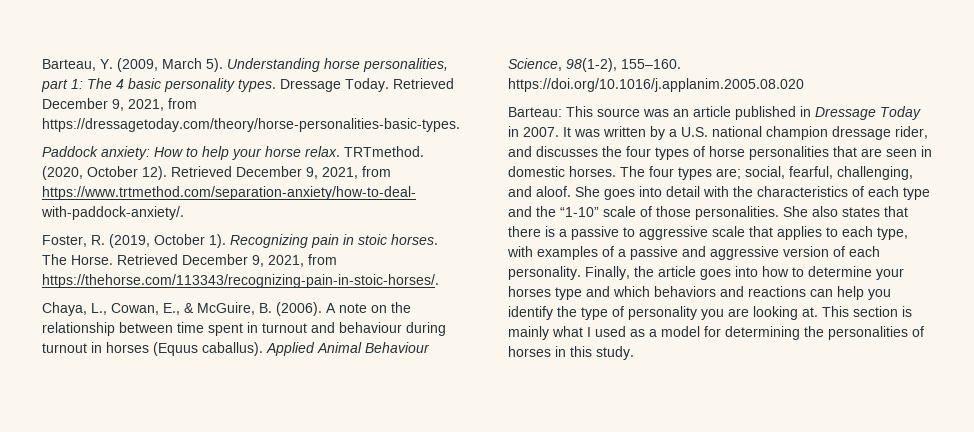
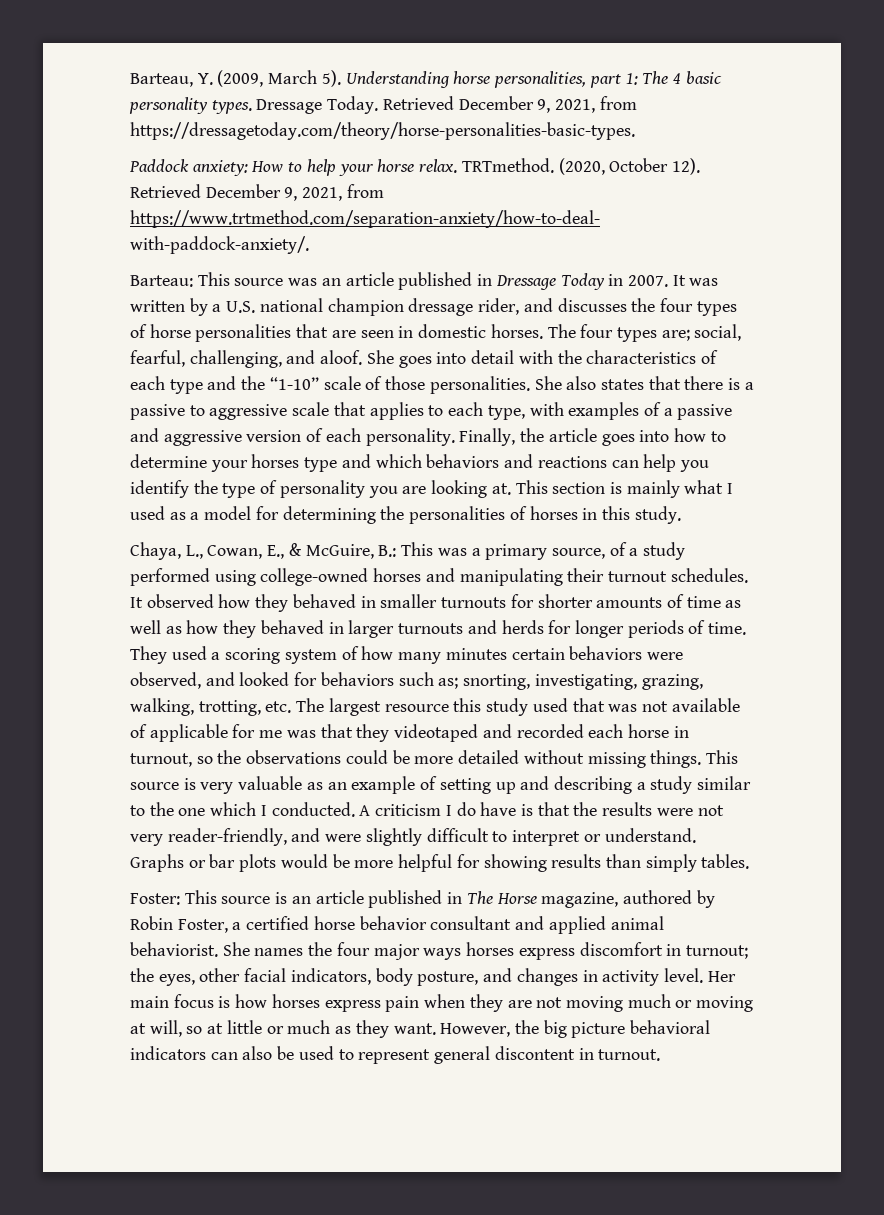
[42,234,438,248] [42,254,337,267] [42,274,439,288] [42,302,411,316] [42,322,446,336] [42,342,430,356] [508,58,681,72] [508,78,804,92] // Foster, R. (2019, October 1). Recognizing pain in stoic horses. The Horse. Retrieved December 9, 2021, from https://thehorse.com/113343/recognizing-pain-in-stoic-horses/. // Chaya, L., Cowan, E., & McGuire, B. (2006). A note on the relationship between time spent in turnout and behaviour during turnout in horses (Equus caballus). Applied Animal Behaviour Science, 98(1-2), 155–160. https://doi.org/10.1016/j.applanim.2005.08.020 -> (309, 245) none
(634, 353) none -> [130,542,686,560] [130,568,748,586] [130,594,742,612] [130,620,747,638] [130,646,683,664] [130,672,703,690] [130,698,740,716] [130,724,689,742] [130,750,738,768] [130,776,752,794] [130,802,724,817] [130,828,696,846] [130,854,750,872] [130,890,715,908] [130,916,664,934] [130,942,748,960] [130,968,736,986] [130,994,754,1012] [130,1020,711,1038] [130,1046,661,1064] // Chaya, L., Cowan, E., & McGuire, B.: This was a primary source, of a study performed using college-owned horses and manipulating their turnout schedules. It observed how they behaved in smaller turnouts for shorter amounts of time as well as how they behaved in larger turnouts and herds for longer periods of time. They used a scoring system of how many minutes certain behaviors were observed, and looked for behaviors such as; snorting, investigating, grazing, walking, trotting, etc. The largest resource this study used that was not available of applicable for me was that they videotaped and recorded each horse in turnout, so the observations could be more detailed without missing things. This source is very valuable as an example of setting up and describing a study similar to the one which I conducted. A criticism I do have is that the results were not very reader-friendly, and were slightly difficult to interpret or understand. Graphs or bar plots would be more helpful for showing results than simply tables. // Foster: This source is an article published in The Horse magazine, authored by Robin Foster, a certified horse behavior consultant and applied animal behaviorist. She names the four major ways horses express discomfort in turnout; the eyes, other facial indicators, body posture, and changes in activity level. Her main focus is how horses express pain when they are not moving much or moving at will, so at little or much as they want. However, the big picture behavioral indicators can also be used to represent general discontent in turnout.

